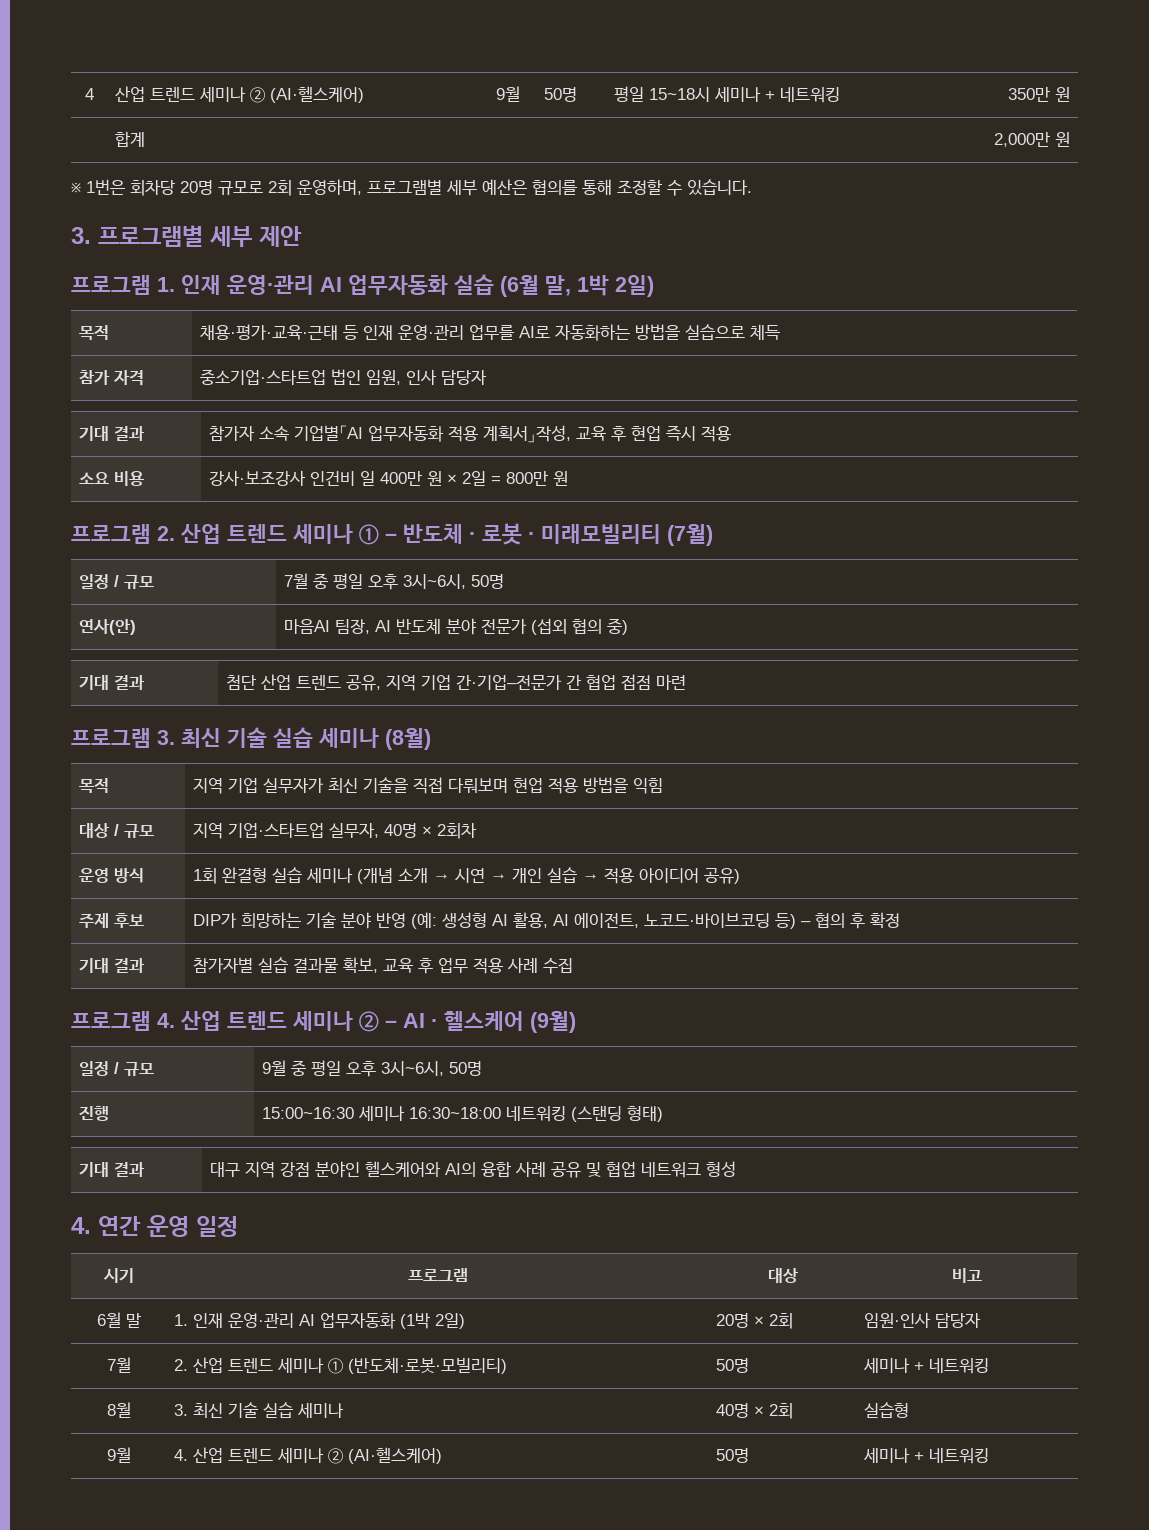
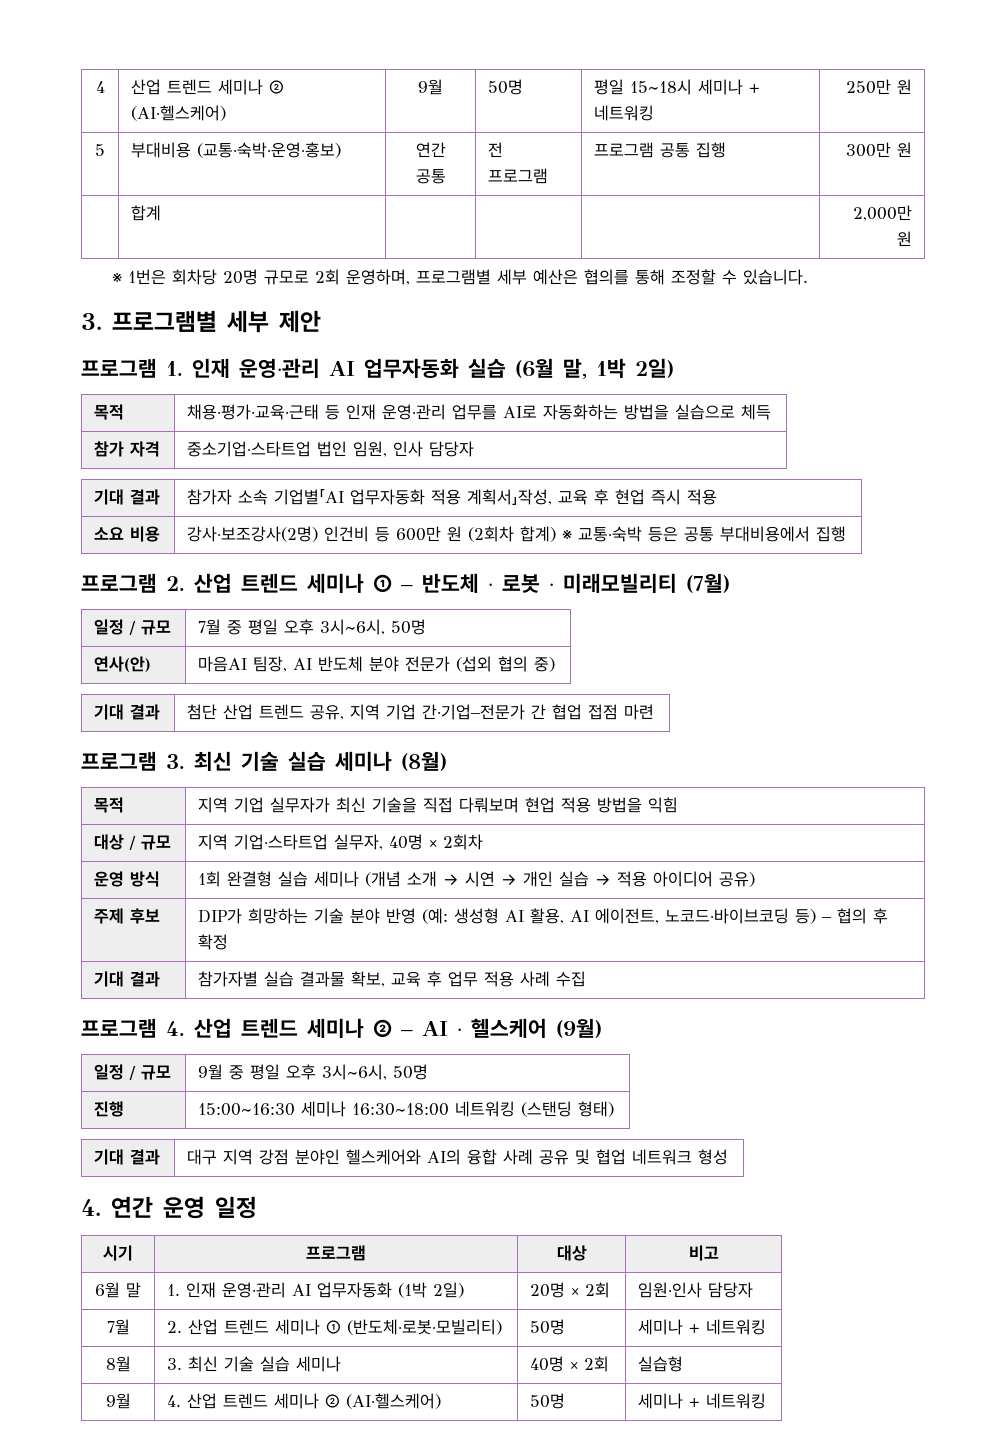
[1007,87,1050,102] 350만 -> [845,79,912,95] [95,144,105,156] [131,142,342,158] [415,142,446,158] [415,169,446,184] [488,142,504,158] [488,168,549,184] [594,142,727,158] [845,142,891,158] 250만 원 // 5 | 부대비용 (교통·숙박·운영·홍보) | 연간 공통 | 전 프로그램 | 프로그램 공통 집행 | 300만
[209,470,569,486] 강사·보조강사 인건비 일 400만 원 × 2일 = 800만 원 -> [187,526,847,542] 강사·보조강사(2명) 인건비 등 600만 원 (2회차 합계) ※ 교통·숙박 등은 공통 부대비용에서 집행

